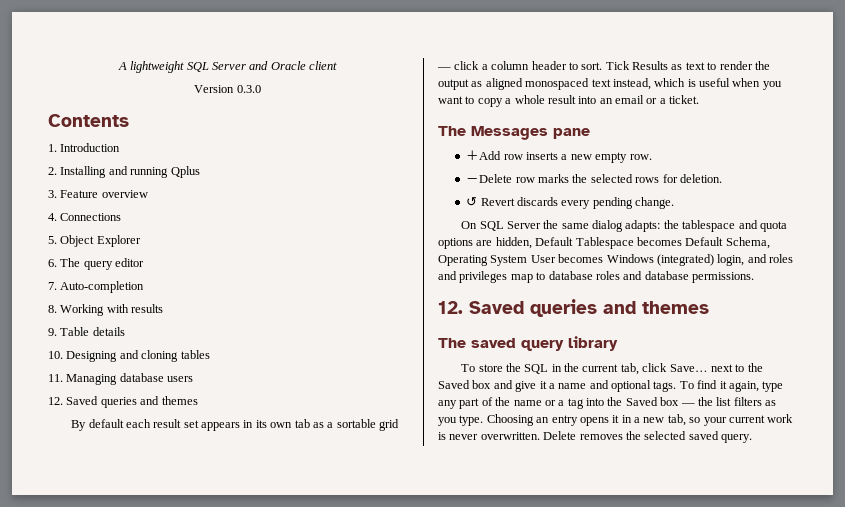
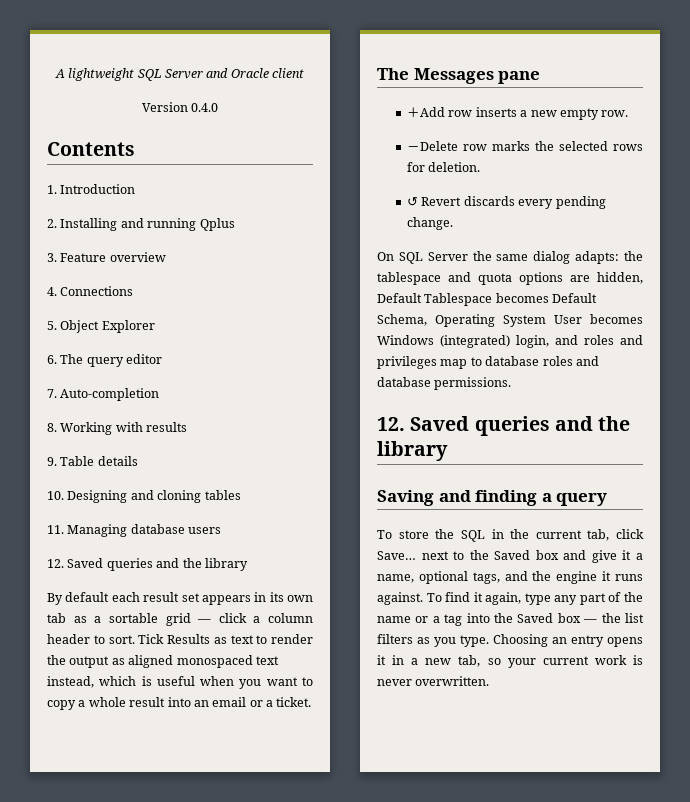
[236,85,261,93] 0.3.0 -> [191,103,219,112] 0.4.0
[161,396,198,405] themes -> [182,558,248,571] the library
[642,301,709,314] [438,336,618,351] themes // The saved query library -> [598,416,631,431] [377,441,448,461] [377,490,608,506] the library // Saving and finding a query
[558,380,677,392] name and optional tags. -> [377,571,643,584] [377,592,423,605] name, optional tags, and the engine it runs against.
[543,431,752,443] Delete removes the selected saved query. -> (490, 681) none

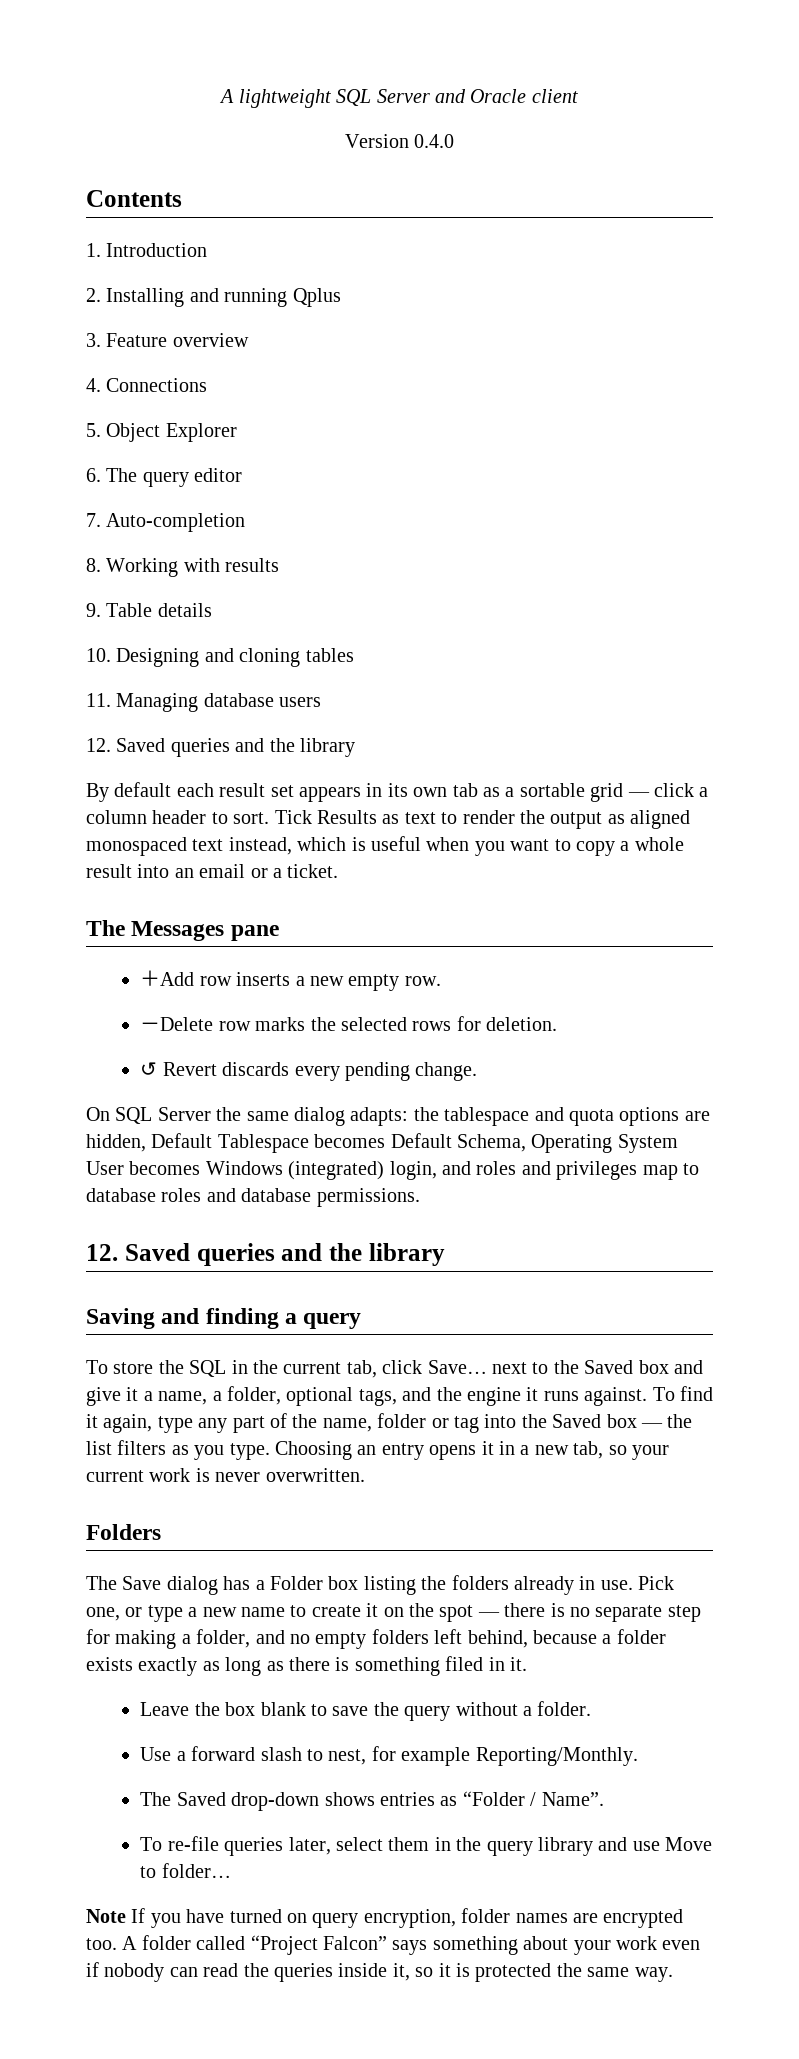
(414, 578) none -> [212,1386,281,1405] a folder,
[377,616,440,623] name or a -> [322,1413,449,1432] name, folder or
(490, 681) none -> [86,1524,161,1540] [86,1575,675,1595] [86,1603,701,1622] [86,1629,666,1649] [86,1656,527,1676] [140,1701,592,1721] [140,1746,638,1766] [140,1791,604,1811] [140,1836,713,1856] [140,1863,231,1878] [86,1908,684,1928] [86,1935,701,1955] [86,1962,673,1982] // Folders // The Save dialog has a Folder box listing the folders already in use. Pick one, or type a new name to create it on the spot — there is no separate step for making a folder, and no empty folders left behind, because a folder exists exactly as long as there is something filed in it. // Leave the box blank to save the query without a folder. // Use a forward slash to nest, for example Reporting/Monthly. // The Saved drop-down shows entries as “Folder / Name”. // To re-file queries later, select them in the query library and use Move to folder… // Note If you have turned on query encryption, folder names are encrypted too. A folder called “Project Falcon” says something about your work even if nobody can read the queries inside it, so it is protected the same way.

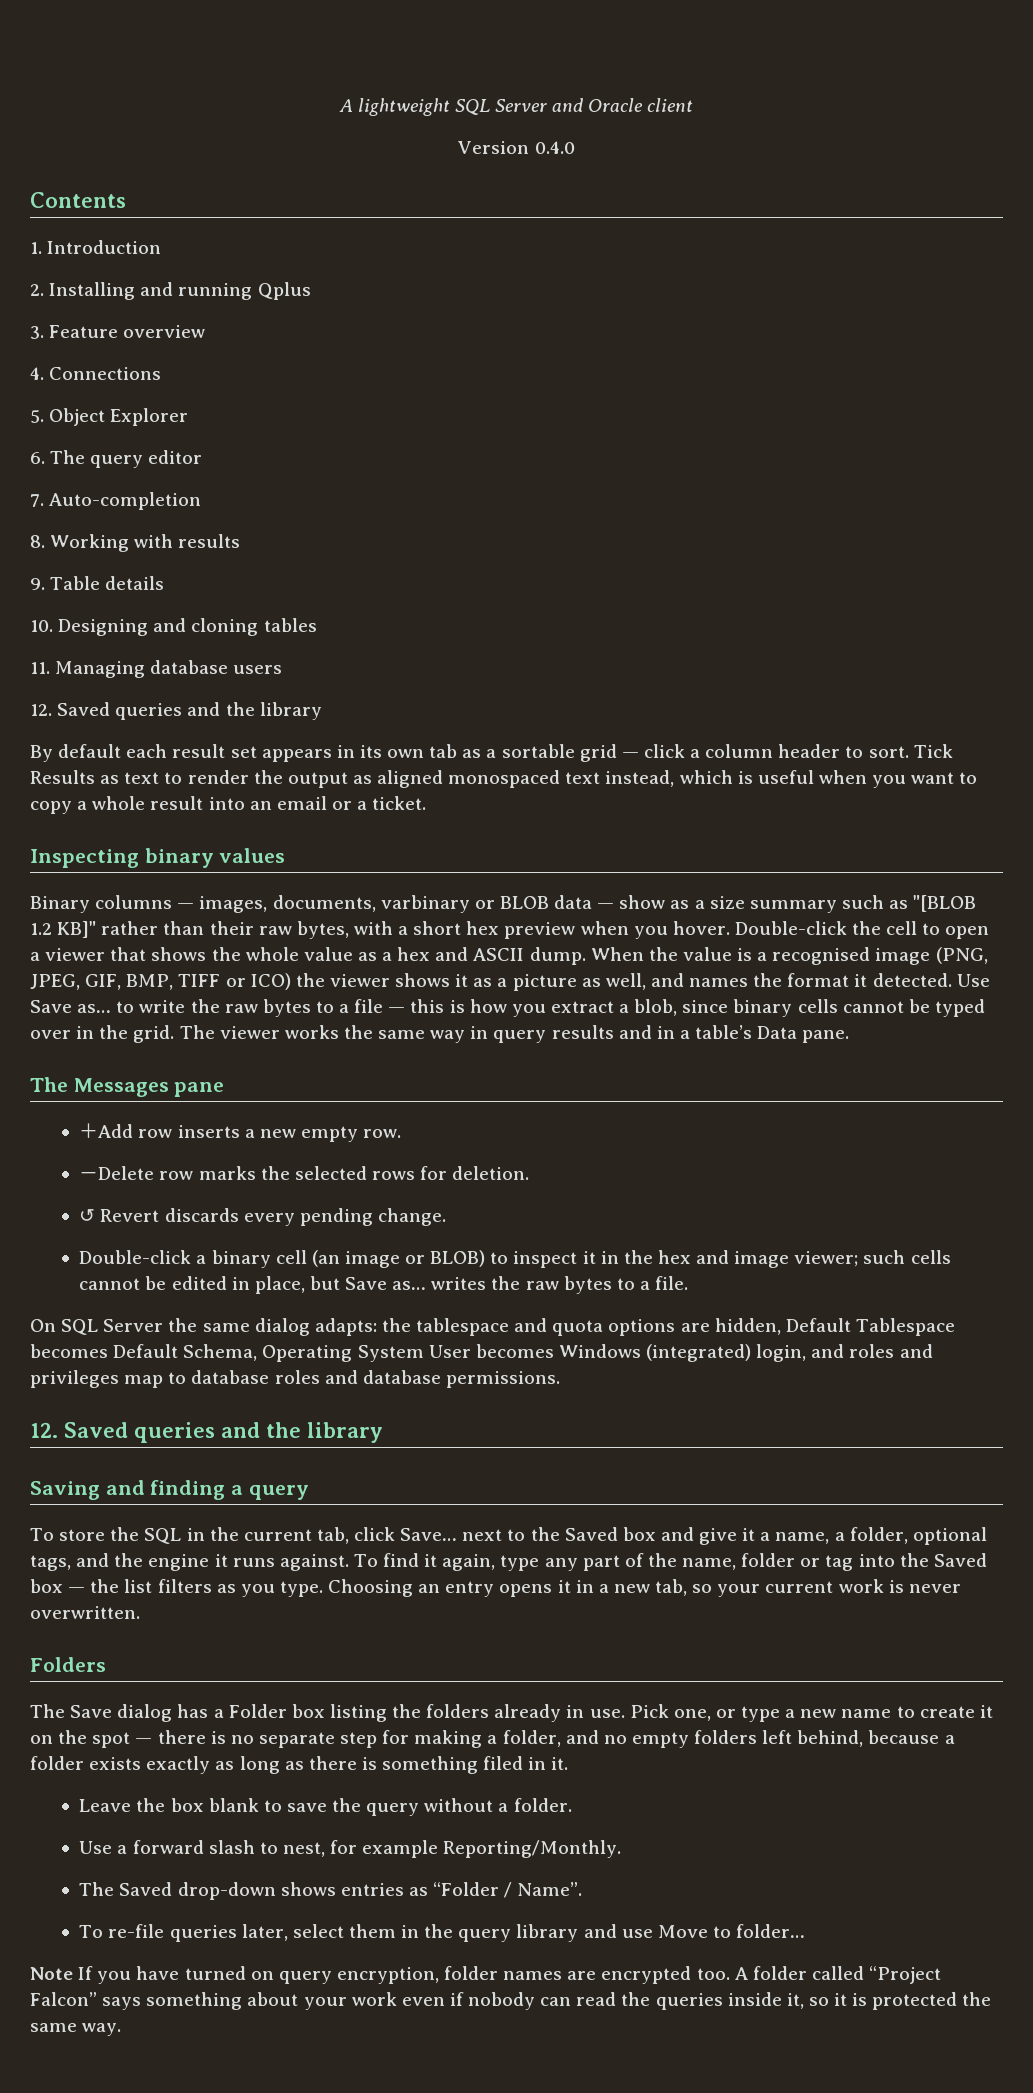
(339, 871) none -> [30,848,286,868] [30,895,977,913] [30,921,990,939] [30,947,988,965] [30,973,990,991] [30,999,985,1017] [30,1025,850,1043] // Inspecting binary values // Binary columns — images, documents, varbinary or BLOB data — show as a size summary such as "[BLOB 1.2 KB]" rather than their raw bytes, with a short hex preview when you hover. Double-click the cell to open a viewer that shows the whole value as a hex and ASCII dump. When the value is a recognised image (PNG, JPEG, GIF, BMP, TIFF or ICO) the viewer shows it as a picture as well, and names the format it detected. Use Save as… to write the raw bytes to a file — this is how you extract a blob, since binary cells cannot be typed over in the grid. The viewer works the same way in query results and in a table’s Data pane.
(478, 1071) none -> [79,1250,951,1268] [79,1276,689,1294] // Double-click a binary cell (an image or BLOB) to inspect it in the hex and image viewer; such cells cannot be edited in place, but Save as… writes the raw bytes to a file.

